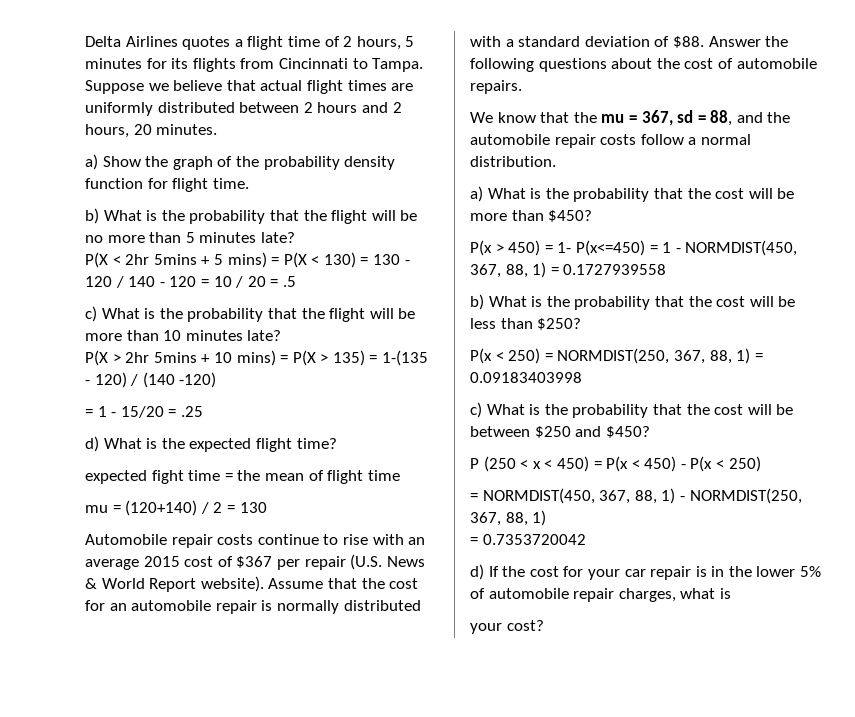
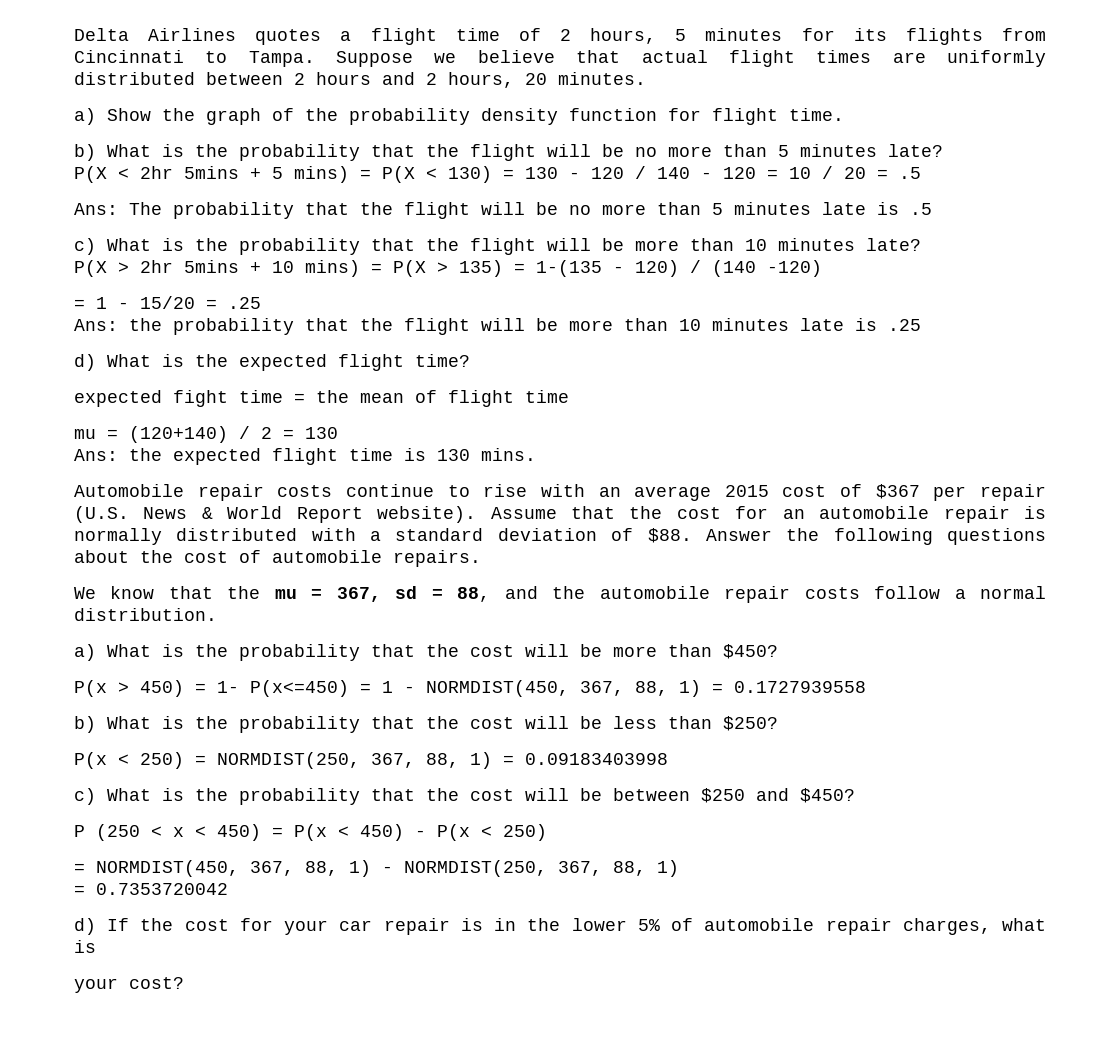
(296, 281) none -> [74,202,932,219] // Ans: The probability that the flight will be no more than 5 minutes late is .5
(203, 411) none -> [74,318,921,335] // Ans: the probability that the flight will be more than 10 minutes late is .25
(267, 507) none -> [74,448,536,465] // Ans: the expected flight time is 130 mins.

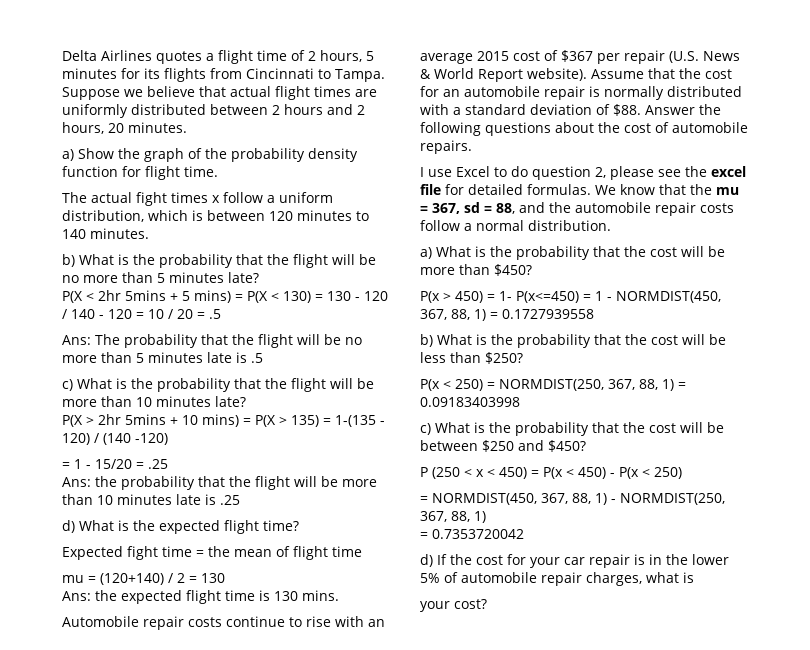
(844, 114) none -> [62,192,333,206] [62,210,369,222] [62,228,149,239] // The actual fight times x follow a uniform distribution, which is between 120 minutes to 140 minutes.
[74,390,162,407] expected -> [62,546,123,560] Expected
(481, 558) none -> [420,166,746,180] [420,184,591,195] I use Excel to do question 2, please see the excel file for detailed formulas.

